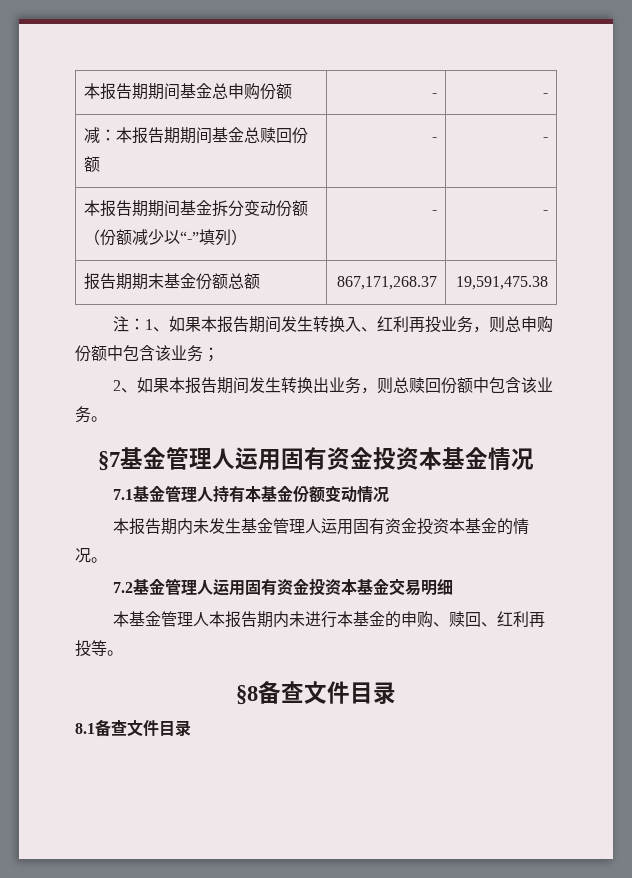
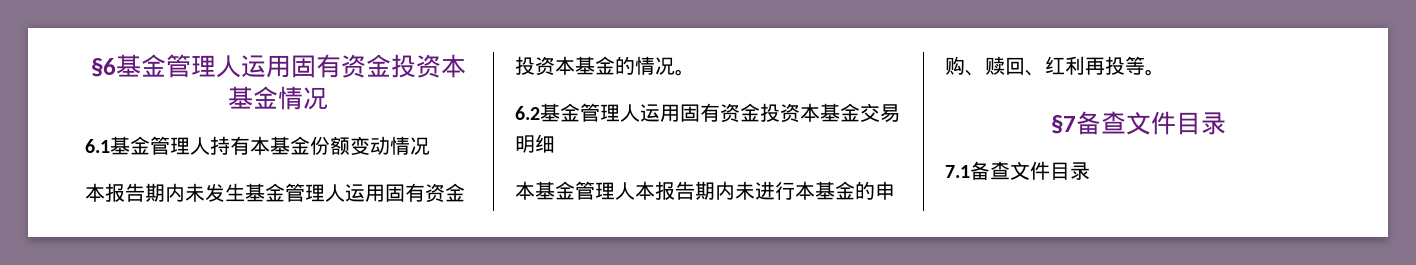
[83,83,292,100] [432,93,438,97] [543,93,549,97] [83,127,308,144] [83,156,100,172] [432,137,438,141] [543,137,549,141] [83,200,308,217] [83,229,247,246] [432,210,438,214] [543,210,549,214] [83,273,260,290] [337,276,438,290] [456,276,549,290] [112,316,553,333] [75,345,219,362] [112,377,553,394] [75,406,107,423] [98,451,120,471] 本报告期期间基金总申购份额 | - | - // 减：本报告期期间基金总赎回份额 | - | - // 本报告期期间基金拆分变动份额（份额减少以“-”填列） | - | - // 报告期期末基金份额总额 | 867,171,268.37 | 19,591,475.38 // 注：1、如果本报告期间发生转换入、红利再投业务，则总申购份额中包含该业务； // 2、如果本报告期间发生转换出业务，则总赎回份额中包含该业务。 // §7 -> [90,58,116,77] §6
[112,489,133,500] 7.1 -> [85,139,110,153] 6.1
[112,582,133,593] 7.2 -> [515,106,540,120] 6.2
[236,685,258,705] §8 -> [1050,115,1076,134] §7
[75,723,95,734] 8.1 -> [945,165,970,178] 7.1

